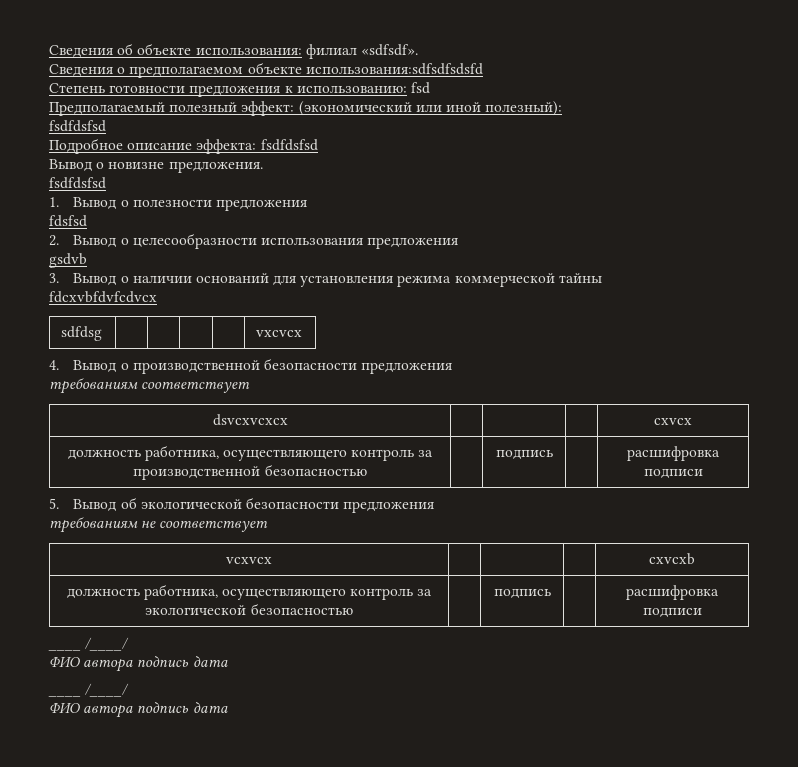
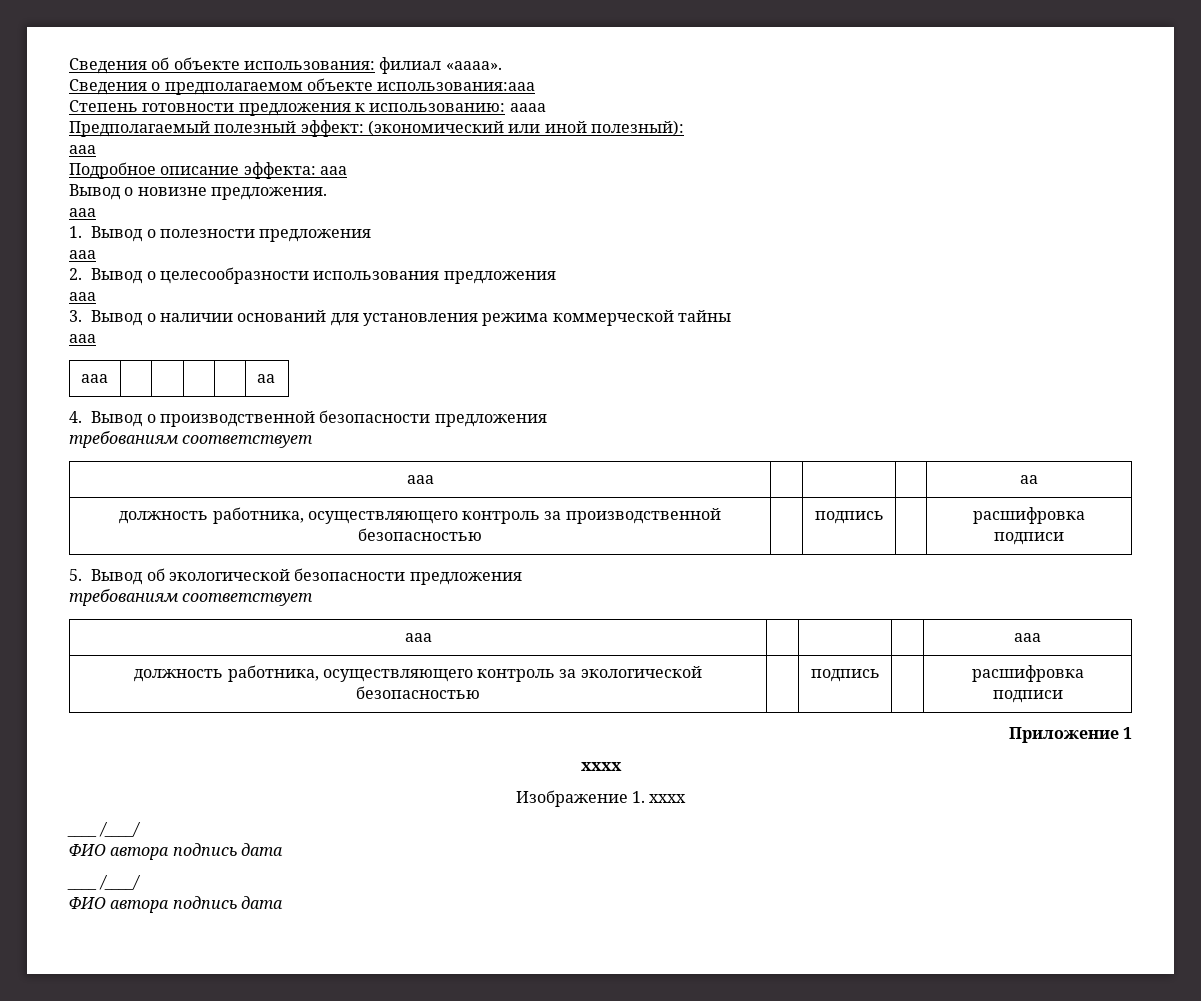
[360,44,418,56] «sdfsdf». -> [445,61,502,70] «aaaa».
[305,63,483,75] использования:sdfsdfsdsfd -> [377,82,536,91] использования:aaa
[410,82,430,94] fsd -> [509,103,546,112] aaaa
[49,120,106,132] fsdfdsfsd -> [69,145,96,154] aaa
[260,139,318,151] fsdfdsfsd -> [319,166,347,175] aaa
[49,177,106,189] fsdfdsfsd -> [69,208,96,217] aaa
[49,215,87,227] fdsfsd -> [69,250,96,259] aaa
[49,253,87,268] gsdvb -> [69,292,96,301] aaa
[49,291,157,303] [61,326,103,341] [256,330,303,337] fdcxvbfdvfcdvcx // sdfdsg | | | | | vxcvcx -> [69,334,96,343] [80,374,108,383] [256,374,275,383] aaa // aaa | | | | | aa
[212,414,288,426] [654,418,692,425] dsvcxvcxcx | | | | cxvcx -> [406,475,434,484] [1020,475,1038,484] aaa | | | | aa
[141,520,269,532] [226,557,272,564] [649,553,695,565] не соответствует // vcxvcx | | | | cxvcxb -> [182,593,314,606] [404,633,432,642] [1014,633,1041,642] соответствует // aaa | | | | aaa
(702, 613) none -> [1008,727,1132,743] [580,762,622,771] [515,790,687,807] // Приложение 1 // xxxx // Изображение 1. xxxx

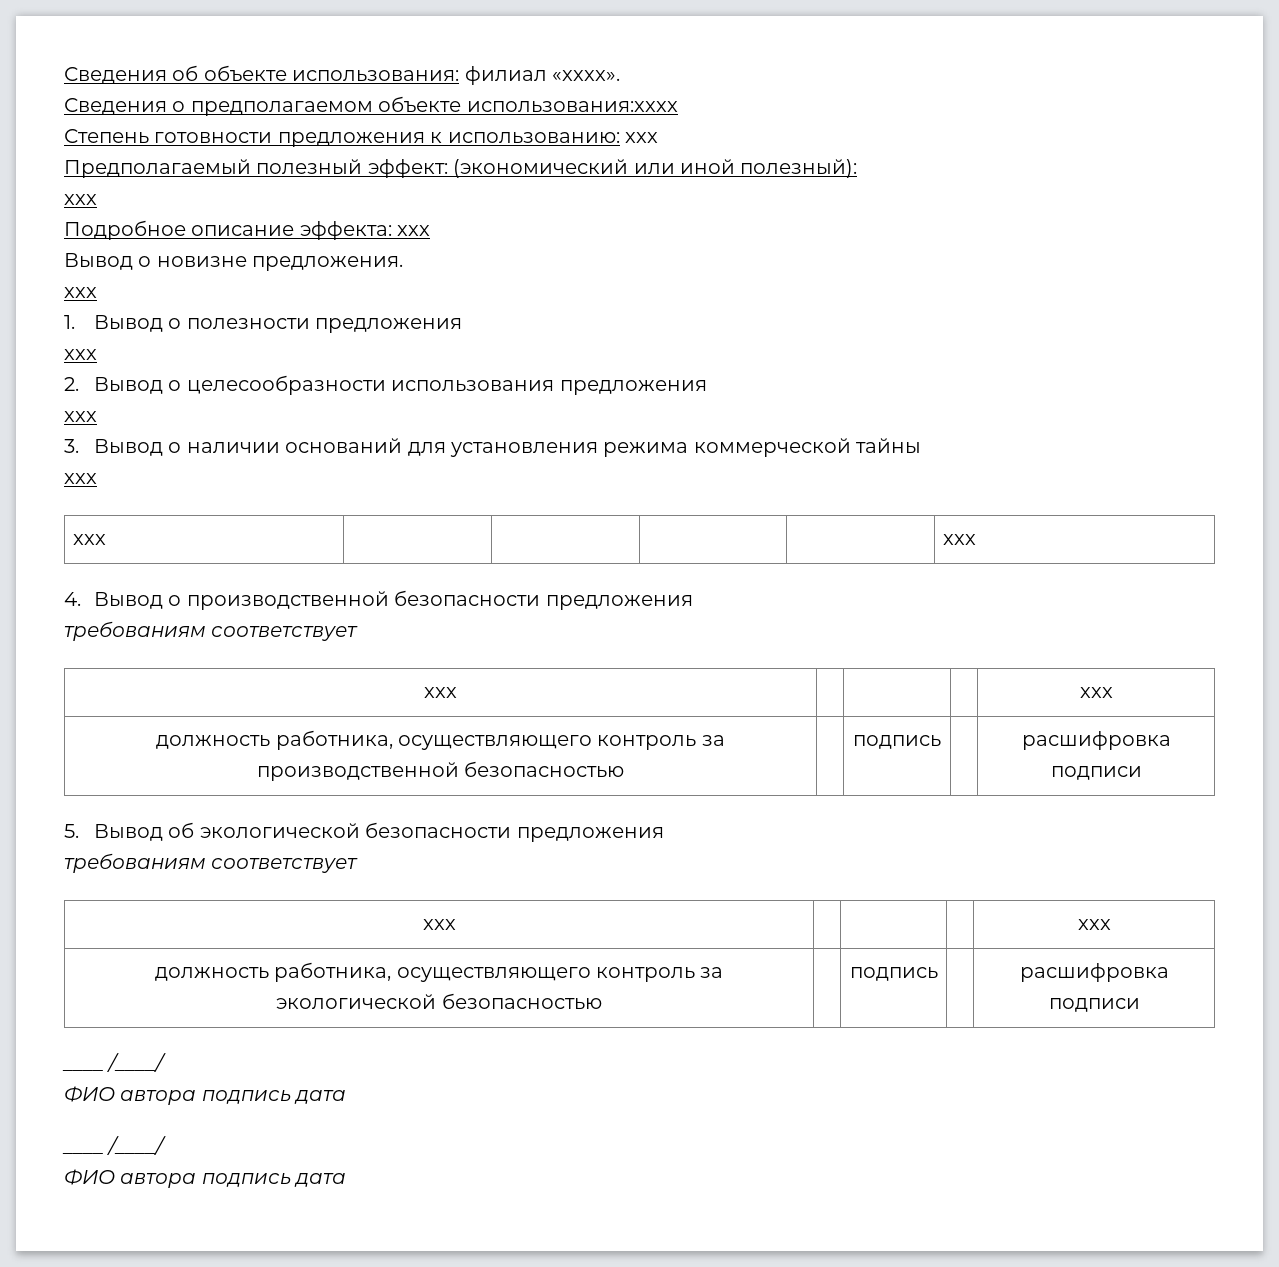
[445,61,502,70] «aaaa». -> [552,70,620,81] «xxxx».
[377,82,536,91] использования:aaa -> [466,101,678,113] использования:xxxx
[509,103,546,112] aaaa -> [624,132,658,143] xxx
[69,145,96,154] aaa -> [64,194,97,205] xxx
[319,166,347,175] aaa -> [397,225,431,236] xxx
[69,208,96,217] aaa -> [64,287,97,298] xxx
[69,250,96,259] aaa -> [64,349,97,360] xxx
[69,292,96,301] aaa -> [64,411,97,422] xxx
[69,334,96,343] [80,374,108,383] [256,374,275,383] aaa // aaa | | | | | aa -> [64,473,97,484] [72,534,106,545] [942,534,976,545] xxx // xxx | | | | | xxx
[406,475,434,484] [1020,475,1038,484] aaa | | | | aa -> [424,687,457,698] [1079,687,1113,698] xxx | | | | xxx
[404,633,432,642] [1014,633,1041,642] aaa | | | | aaa -> [422,919,456,930] [1077,919,1111,930] xxx | | | | xxx
[1008,727,1132,743] [580,762,622,771] [515,790,687,807] // Приложение 1 // xxxx // Изображение 1. xxxx -> (1140, 1005) none

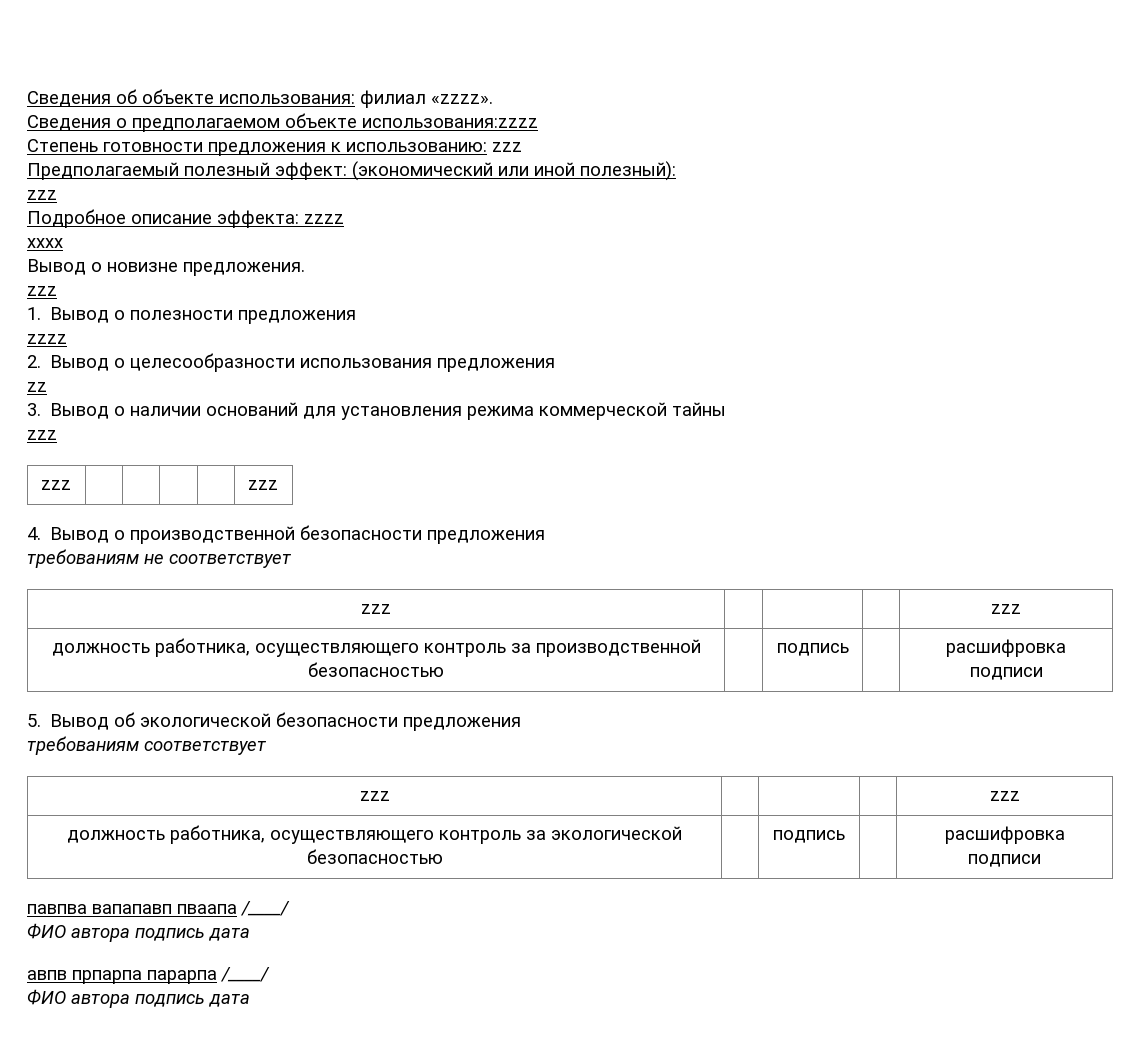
[552,70,620,81] «xxxx». -> [431,94,493,104] «zzzz».
[466,101,678,113] использования:xxxx -> [362,118,538,128] использования:zzzz
[624,132,658,143] xxx -> [492,142,522,152] zzz
[64,194,97,205] xxx -> [27,190,57,200] zzz
[397,225,431,236] xxx -> [304,214,344,224] [27,238,63,248] zzzz // xxxx
[64,287,97,298] xxx -> [27,286,57,296] zzz
[64,349,97,360] xxx -> [27,334,67,344] zzzz
[64,411,97,422] xxx -> [27,382,47,392] zz
[64,473,97,484] [72,534,106,545] [942,534,976,545] xxx // xxx | | | | | xxx -> [27,430,57,440] [40,480,71,490] [247,480,278,490] zzz // zzz | | | | | zzz
[211,626,359,641] [424,687,457,698] [1079,687,1113,698] соответствует // xxx | | | | xxx -> [144,554,292,568] [361,604,391,614] [991,604,1021,614] не соответствует // zzz | | | | zzz
[422,919,456,930] [1077,919,1111,930] xxx | | | | xxx -> [359,791,390,801] [989,791,1020,801] zzz | | | | zzz
[62,1070,104,1071] ____ -> [27,904,237,914] павпва вапапавп пваапа
[62,1153,104,1154] ____ -> [27,970,217,984] авпв прпарпа парарпа

